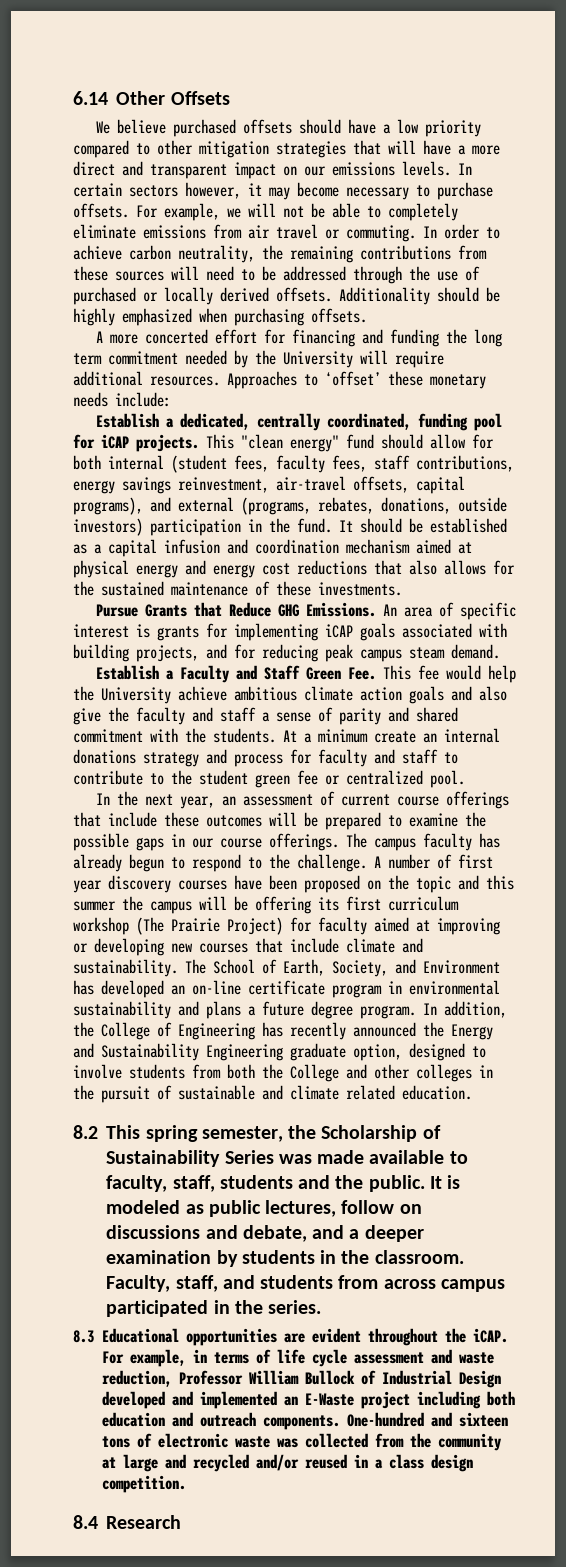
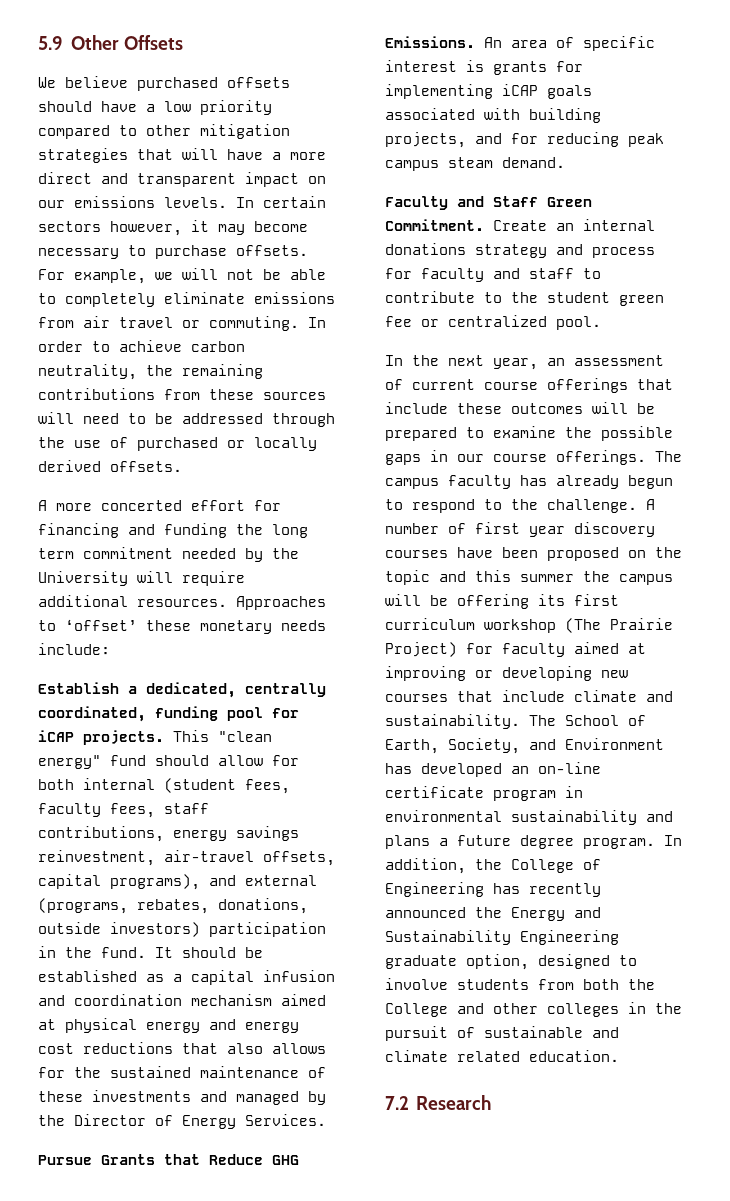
[73,91,108,105] 6.14 -> [38,36,63,50] 5.9
[339,287,500,305] [73,308,367,326] Additionality should be highly emphasized when purchasing offsets. -> (182, 466) none
[318,582,402,596] investments. -> [92,1090,326,1105] [38,1114,326,1129] investments and managed by the Director of Energy Services.
[96,665,175,680] Establish a -> (565, 162) none
[348,665,517,683] [73,686,507,704] [73,707,458,725] [73,728,416,743] Fee. This fee would help the University achieve ambitious climate action goals and also give the faculty and staff a sense of parity and shared commitment with the students. At a minimum create -> [385,219,547,231] Commitment. Create
[73,1125,441,1142] [106,1150,468,1167] [106,1175,461,1192] [106,1200,422,1217] [106,1225,424,1242] [106,1250,464,1267] [106,1275,505,1292] [106,1300,322,1317] [73,1328,509,1346] [102,1349,495,1367] [102,1370,502,1388] [102,1391,516,1409] [102,1412,509,1430] [102,1433,502,1451] [102,1454,474,1472] [102,1475,187,1493] [73,1515,98,1529] 8.2 This spring semester, the Scholarship of Sustainability Series was made available to faculty, staff, students and the public. It is modeled as public lectures, follow on discussions and debate, and a deeper examination by students in the classroom. Faculty, staff, and students from across campus participated in the series. // 8.3 Educational opportunities are evident throughout the iCAP. For example, in terms of life cycle assessment and waste reduction, Professor William Bullock of Industrial Design developed and implemented an E-Waste project including both education and outreach components. One-hundred and sixteen tons of electronic waste was collected from the community at large and recycled and/or reused in a class design competition. // 8.4 -> [385,1096,409,1110] 7.2

